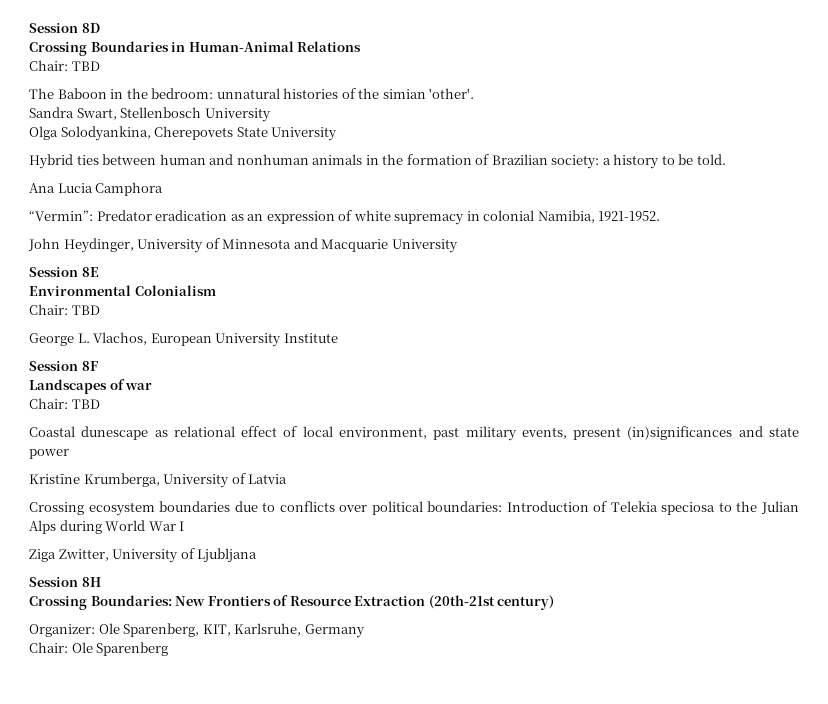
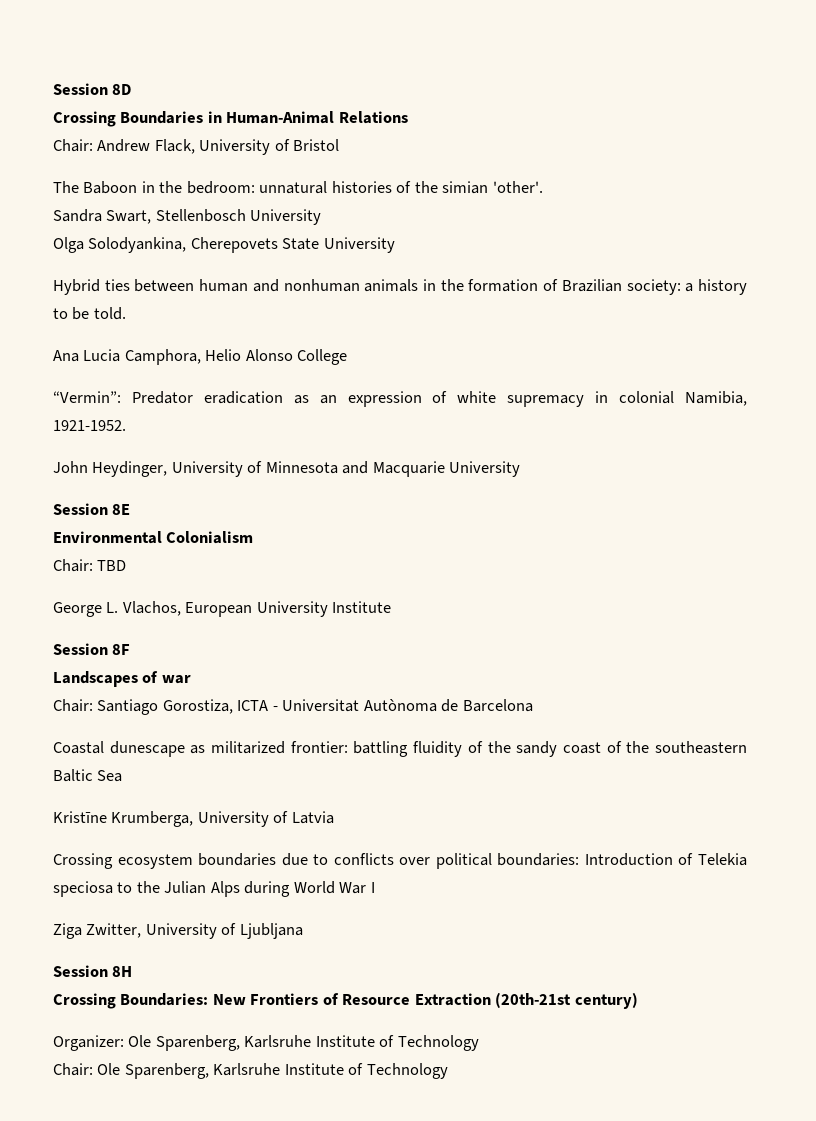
[71,61,100,71] TBD -> [97,139,340,155] Andrew Flack, University of Bristol
[95,182,164,196] Camphora -> [124,349,348,365] Camphora, Helio Alonso College
[71,399,100,409] [29,426,800,441] [29,449,69,459] TBD // Coastal dunescape as relational effect of local environment, past military events, present (in)significances and state power -> [97,699,533,715] [53,741,748,757] [53,769,123,782] Santiago Gorostiza, ICTA - Universitat Autònoma de Barcelona // Coastal dunescape as militarized frontier: battling fluidity of the sandy coast of the southeastern Baltic Sea
[202,623,365,638] [29,642,169,656] KIT, Karlsruhe, Germany // Chair: Ole Sparenberg -> [244,1035,479,1051] [53,1063,448,1079] Karlsruhe Institute of Technology // Chair: Ole Sparenberg, Karlsruhe Institute of Technology

